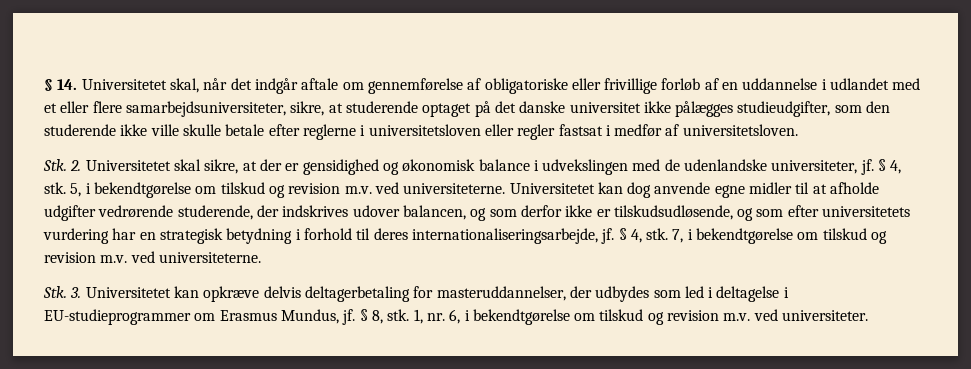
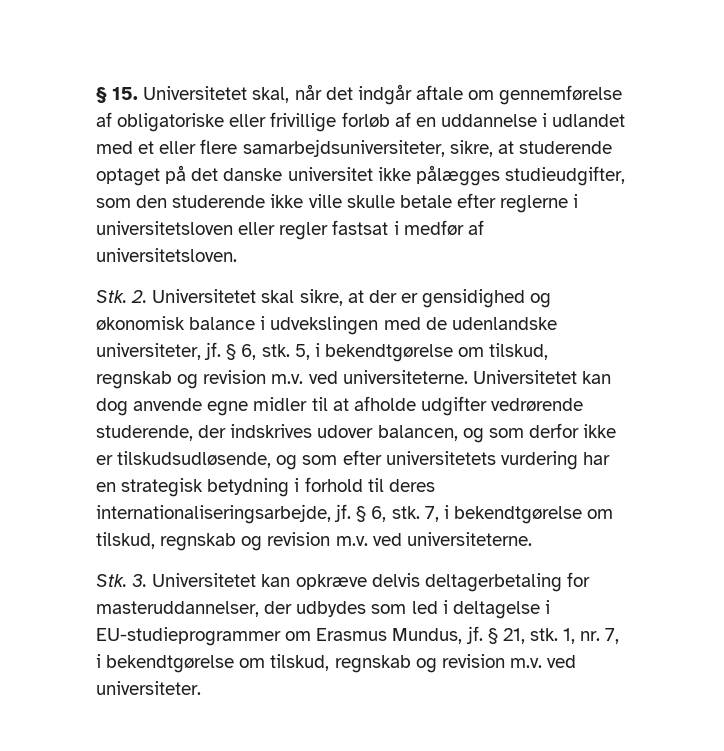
[44,79,78,91] § 14. -> [96,87,139,103] § 15.
[890,160,902,174] 4, -> [241,344,257,360] 6,
[220,182,265,194] tilskud -> [489,343,549,360] [96,371,172,389] tilskud, regnskab
[630,229,642,243] 4, -> [371,506,387,522] 6,
[822,228,867,240] tilskud -> [96,532,237,551] tilskud, regnskab
[371,310,383,324] 8, -> [502,628,525,644] 21,
[449,309,644,325] 6, i bekendtgørelse om tilskud -> [605,628,620,644] [96,654,411,673] 7, i bekendtgørelse om tilskud, regnskab

